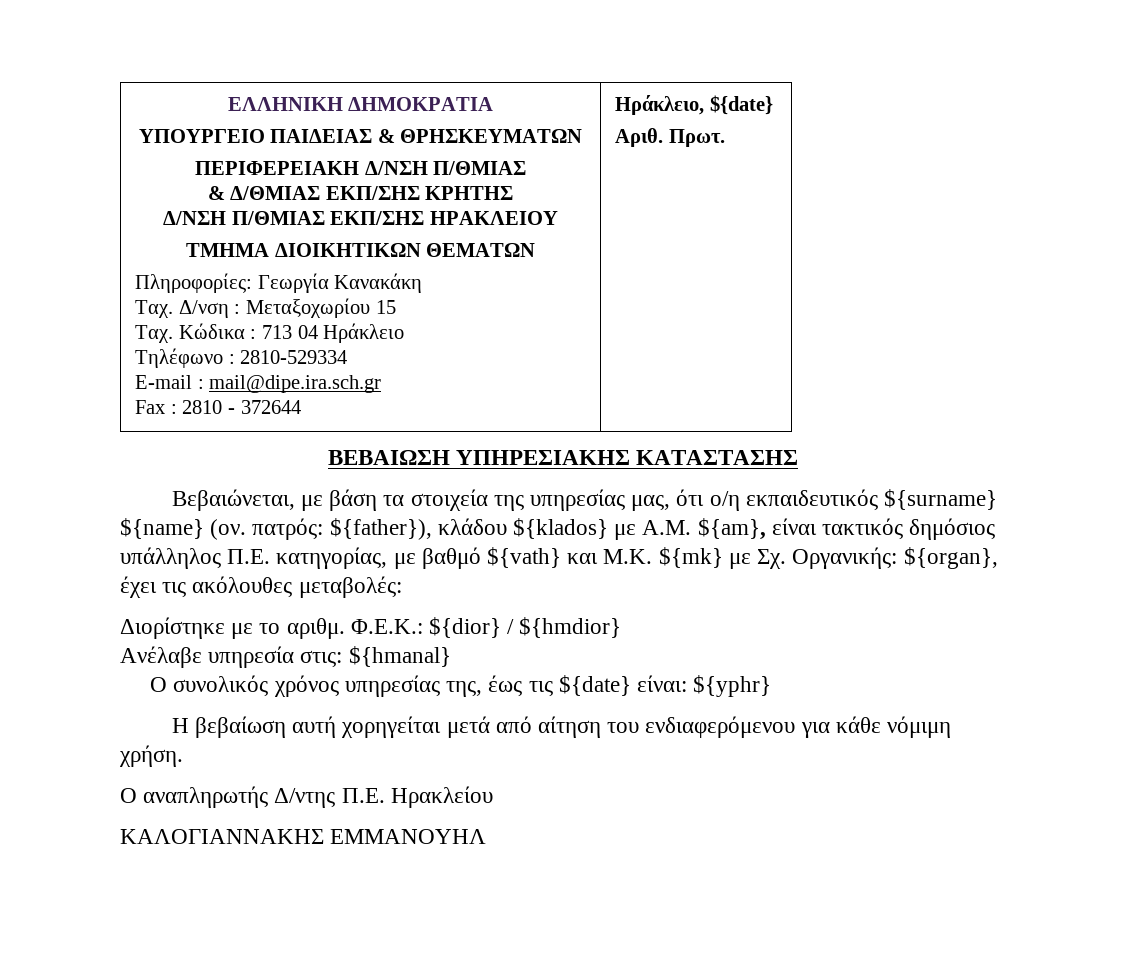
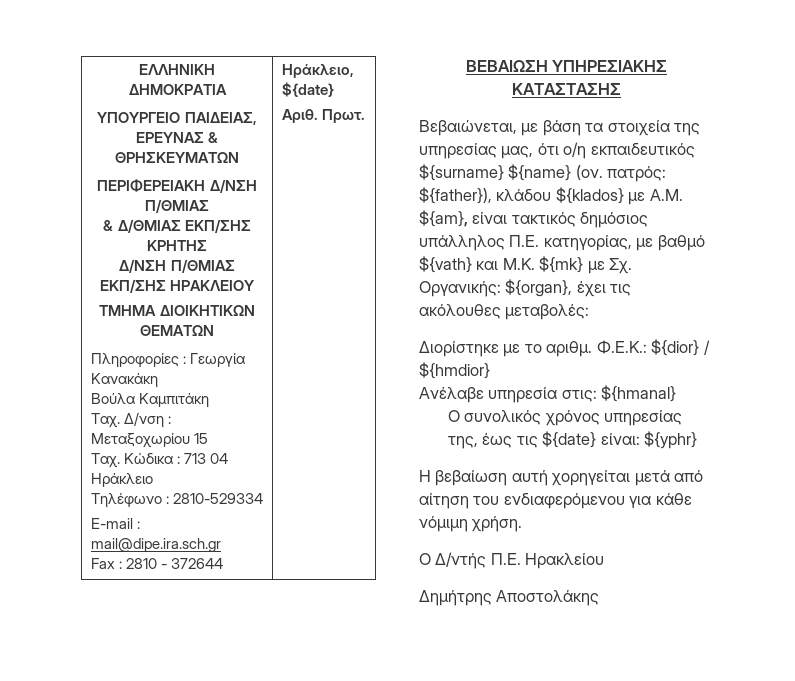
[270,129,373,143] ΠΑΙΔΕΙΑΣ -> [184,112,257,125] [135,132,204,143] ΠΑΙΔΕΙΑΣ, ΕΡΕΥΝΑΣ
[135,273,253,293] Πληροφορίες: -> [90,353,186,368] Πληροφορίες :
(423, 283) none -> [90,393,209,408] // Βούλα Καμπιτάκη
[143,786,336,808] αναπληρωτής Δ/ντης -> [435,552,487,569] Δ/ντής
[120,829,487,844] ΚΑΛΟΓΙΑΝΝΑΚΗΣ ΕΜΜΑΝΟΥΗΛ -> [419,590,600,606] Δημήτρης Αποστολάκης

